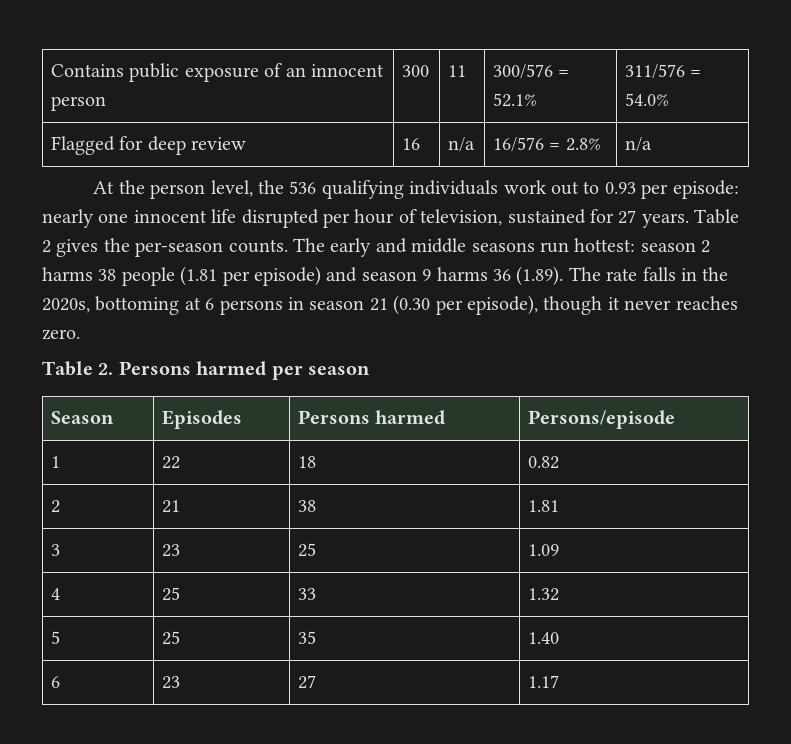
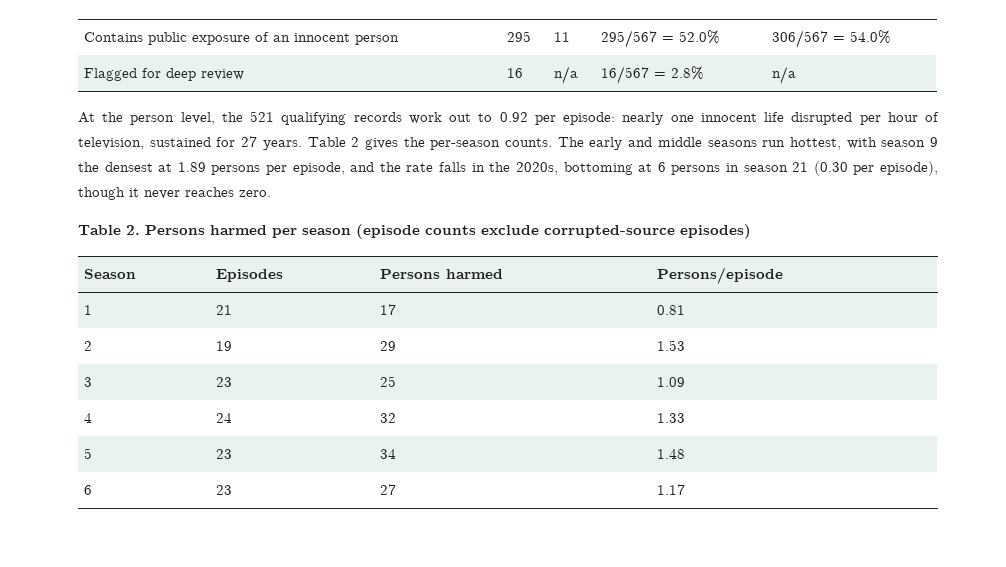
[401,65,429,77] 300 -> [506,31,531,42] 295
[492,64,570,79] [492,93,537,107] [624,64,685,79] 300/576 = 52.1% | 311/576 -> [600,30,720,48] [771,30,828,48] 295/567 = 52.0% | 306/567
[492,137,544,152] 16/576 -> [600,66,649,84] 16/567
[289,180,499,199] 536 qualifying individuals -> [250,111,402,125] 521 qualifying records
[604,182,636,194] 0.93 -> [499,112,528,122] 0.92
[574,238,711,253] [42,266,601,286] hottest: season 2 harms 38 people (1.81 per episode) and season 9 harms 36 (1.89). The -> [789,137,939,150] [78,162,401,175] hottest, with season 9 the densest at 1.89 persons per episode, and the
(370, 370) none -> [356,224,751,239] (episode counts exclude corrupted-source episodes)
[161,456,180,469] [297,456,316,468] [527,456,559,469] [50,500,60,513] [161,500,180,513] [297,500,316,512] [527,500,559,512] 22 | 18 | 0.82 // 2 | 21 | 38 | 1.81 -> [215,305,232,315] [379,304,396,315] [656,305,685,315] [83,341,92,351] [215,341,232,351] [379,341,396,351] [656,340,685,351] 21 | 17 | 0.81 // 2 | 19 | 29 | 1.53
[161,587,180,601] [297,588,316,600] [527,588,559,601] [50,631,60,644] [161,631,180,645] [297,631,316,644] [527,632,559,644] 25 | 33 | 1.32 // 5 | 25 | 35 | 1.40 -> [215,413,232,423] [379,413,396,423] [656,413,685,423] [83,448,92,459] [215,449,232,459] [379,449,396,459] [656,449,685,459] 24 | 32 | 1.33 // 5 | 23 | 34 | 1.48

